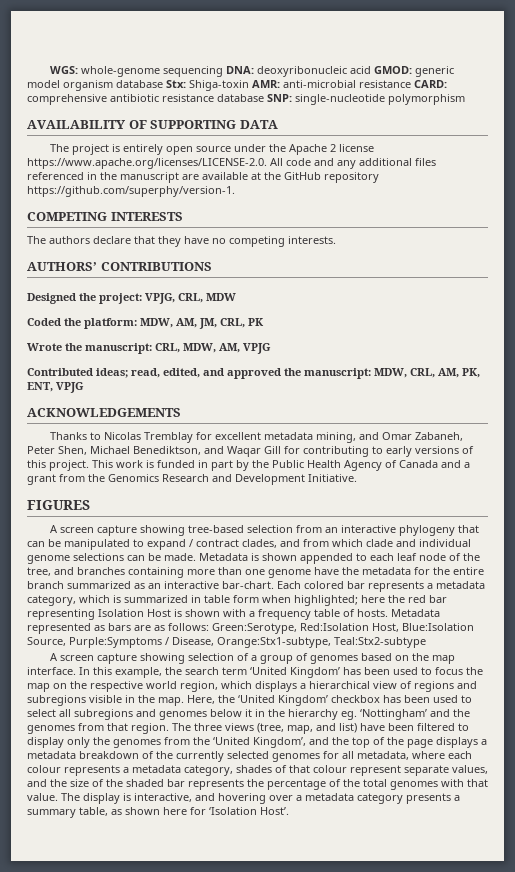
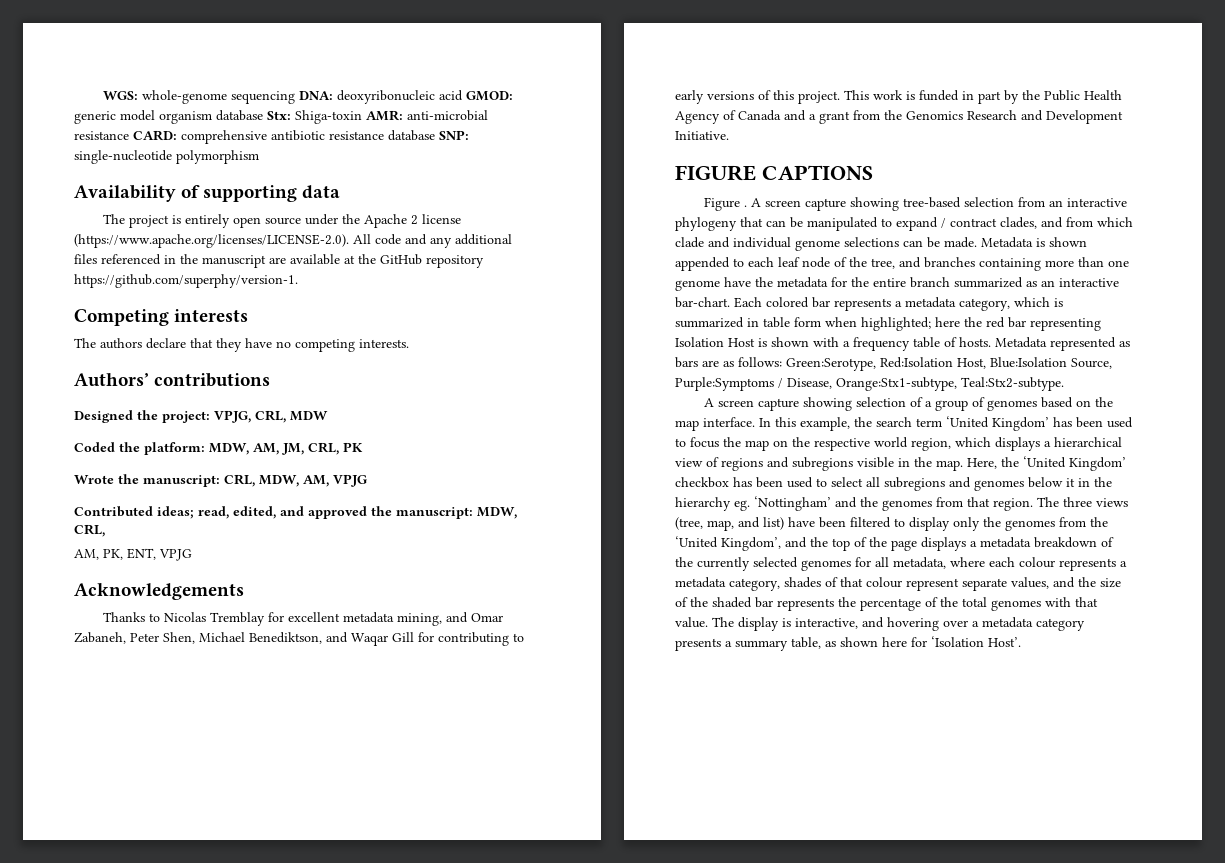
[27,120,278,129] AVAILABILITY OF SUPPORTING DATA -> [74,185,341,202] Availability of supporting data
[27,158,267,169] https://www.apache.org/licenses/LICENSE-2.0. -> [74,234,349,248] (https://www.apache.org/licenses/LICENSE-2.0).
[27,212,183,221] COMPETING INTERESTS -> [74,309,249,326] Competing interests
[27,262,212,271] AUTHORS’ CONTRIBUTIONS -> [74,373,271,387] Authors’ contributions
(435, 373) none -> (105, 530) //
[27,408,181,417] ACKNOWLEDGEMENTS -> [74,583,244,600] Acknowledgements
[27,500,90,510] FIGURES // -> [675,165,873,181] [704,197,748,211] FIGURE CAPTIONS // Figure .
[334,637,426,648] Teal:Stx2-subtype -> [961,377,1064,391] Teal:Stx2-subtype.

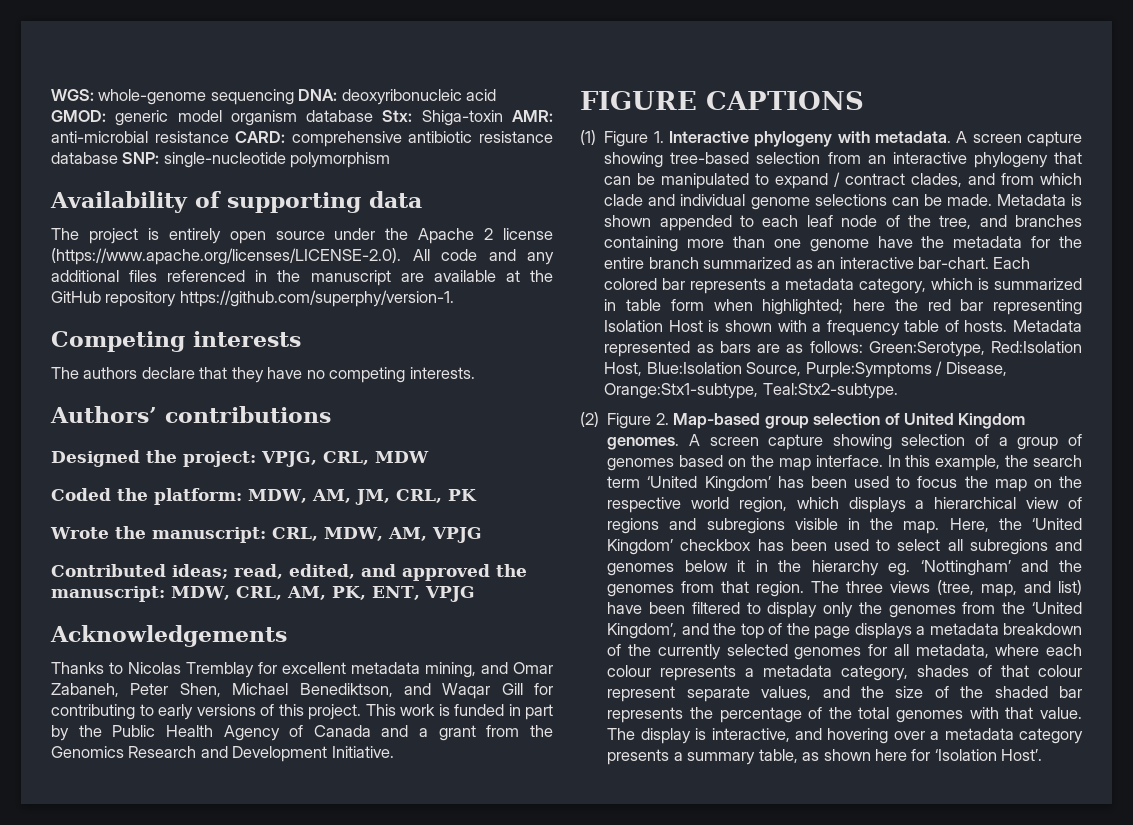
(105, 530) // -> (282, 593) none
[704,197,748,211] Figure . -> [580,130,951,147] (1) Figure 1. Interactive phylogeny with metadata.
(1064, 384) none -> [580,412,1026,429] [607,437,680,450] (2) Figure 2. Map-based group selection of United Kingdom genomes.

